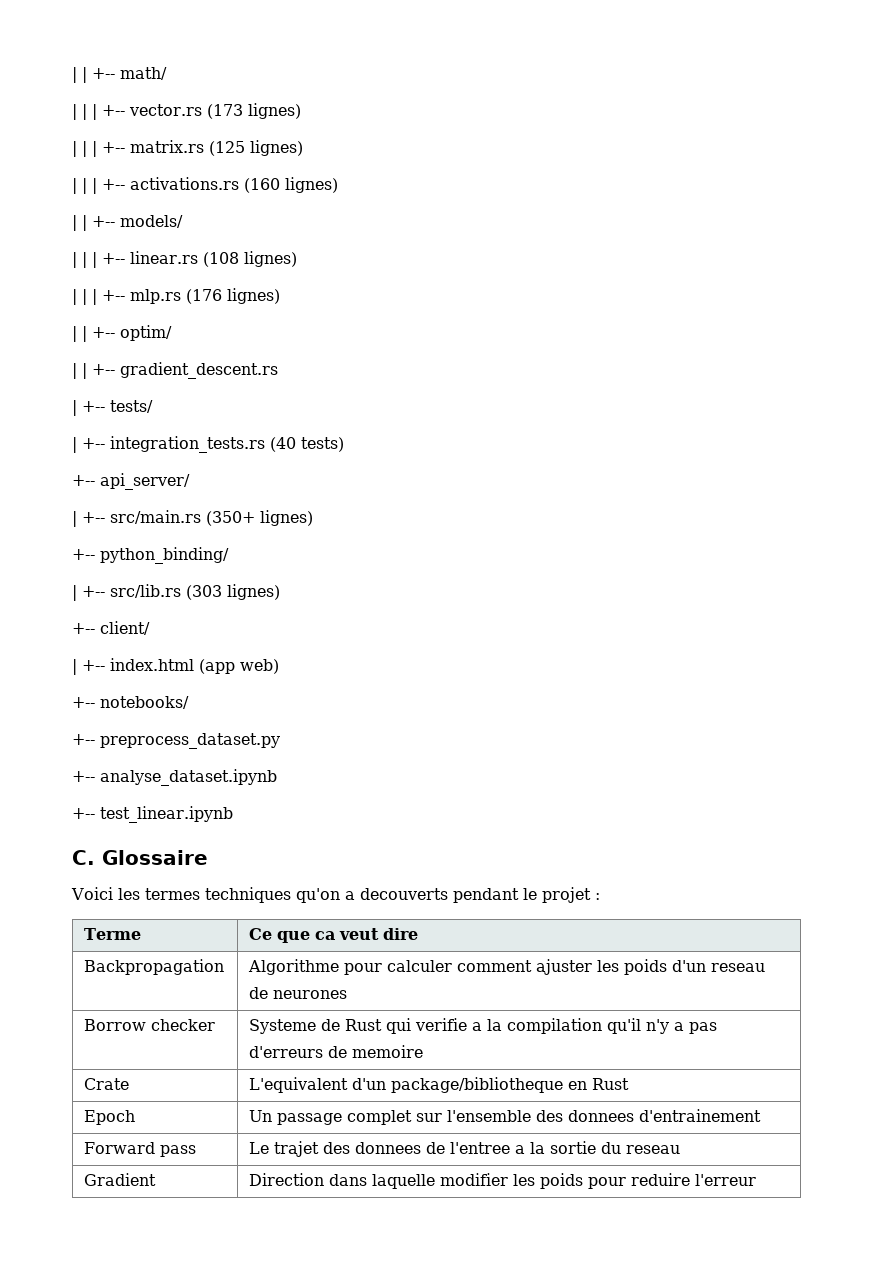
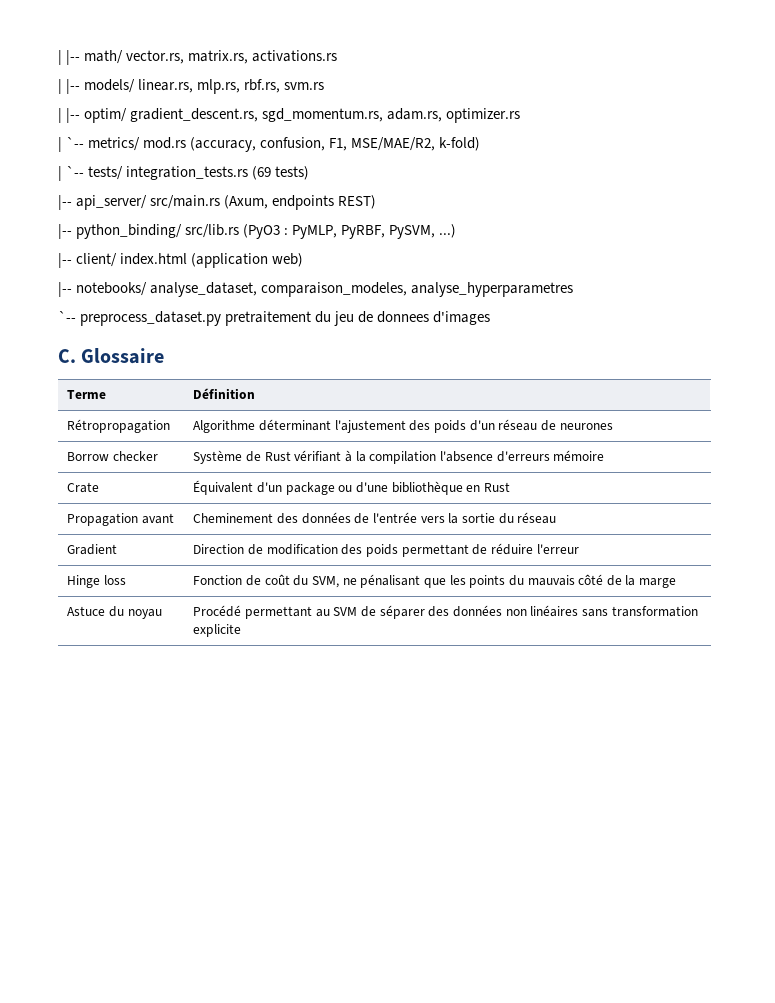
[72,67,115,83] | | +-- -> [58,50,81,65] | |--
[72,103,301,120] [72,140,303,157] [72,177,338,194] [72,215,183,231] [72,251,297,268] [72,288,280,305] [72,325,172,342] [72,362,278,379] [72,400,153,416] [72,436,296,453] // | | | +-- vector.rs (173 lignes) // | | | +-- matrix.rs (125 lignes) // | | | +-- activations.rs (160 lignes) // | | +-- models/ // | | | +-- linear.rs (108 lignes) // | | | +-- mlp.rs (176 lignes) // | | +-- optim/ // | | +-- gradient_descent.rs // | +-- tests/ // | +-- integration_tests.rs (40 -> [126,50,338,64] [58,79,325,94] [58,108,521,123] [58,137,481,152] [58,166,272,181] vector.rs, matrix.rs, activations.rs // | |-- models/ linear.rs, mlp.rs, rbf.rs, svm.rs // | |-- optim/ gradient_descent.rs, sgd_momentum.rs, adam.rs, optimizer.rs // | `-- metrics/ mod.rs (accuracy, confusion, F1, MSE/MAE/R2, k-fold) // | `-- tests/ integration_tests.rs (69
[72,475,95,486] +-- -> [58,195,72,210] |--
[72,510,313,527] [72,547,229,564] [72,584,280,601] [72,621,150,635] [72,658,235,675] // | +-- src/main.rs (350+ lignes) // +-- python_binding/ // | +-- src/lib.rs (303 lignes) // +-- client/ // | +-- index.html (app -> [150,195,377,210] [58,224,457,239] [58,253,269,268] src/main.rs (Axum, endpoints REST) // |-- python_binding/ src/lib.rs (PyO3 : PyMLP, PyRBF, PySVM, ...) // |-- client/ index.html (application
[72,697,95,708] +-- -> [58,282,72,297] |--
[72,733,280,749] [72,769,277,786] [72,806,233,823] [72,850,208,865] [71,887,600,903] [84,928,142,940] [249,928,419,943] [84,959,225,975] [248,959,620,975] // +-- preprocess_dataset.py // +-- analyse_dataset.ipynb // +-- test_linear.ipynb // C. Glossaire // Voici les termes techniques qu'on a decouverts pendant le projet : // Terme | Ce que ca veut dire // Backpropagation | Algorithme pour calculer comment ajuster les -> [150,282,574,297] [58,311,491,326] [58,348,165,364] [67,390,107,399] [193,388,256,399] [67,419,171,433] [193,419,431,433] analyse_dataset, comparaison_modeles, analyse_hyperparametres // `-- preprocess_dataset.py pretraitement du jeu de donnees d'images // C. Glossaire // Terme | Définition // Rétropropagation | Algorithme déterminant l'ajustement des
[711,963,766,972] reseau -> [498,419,538,431] réseau
[249,1019,317,1034] Systeme -> [193,450,243,464] Système
[386,1018,718,1034] [249,1045,424,1058] [84,1078,130,1090] [249,1077,630,1093] [84,1110,136,1125] [249,1109,762,1125] [84,1142,197,1157] [249,1141,526,1157] qui verifie a la compilation qu'il n'y a pas d'erreurs de memoire // Crate | L'equivalent d'un package/bibliotheque en Rust // Epoch | Un passage complet sur l'ensemble des donnees d'entrainement // Forward pass | Le trajet des donnees de l'entree a -> [294,450,605,464] [67,482,100,493] [193,480,510,495] [67,513,175,526] [193,512,445,524] vérifiant à la compilation l'absence d'erreurs mémoire // Crate | Équivalent d'un package ou d'une bibliothèque en Rust // Propagation avant | Cheminement des données de l'entrée vers
[626,1145,681,1154] reseau -> [517,512,557,524] réseau
[329,1173,757,1189] dans laquelle modifier les poids pour reduire l'erreur -> [248,543,579,557] [67,575,127,588] [193,574,677,588] [67,606,162,619] [193,605,698,619] [193,624,242,637] de modification des poids permettant de réduire l'erreur // Hinge loss | Fonction de coût du SVM, ne pénalisant que les points du mauvais côté de la marge // Astuce du noyau | Procédé permettant au SVM de séparer des données non linéaires sans transformation explicite

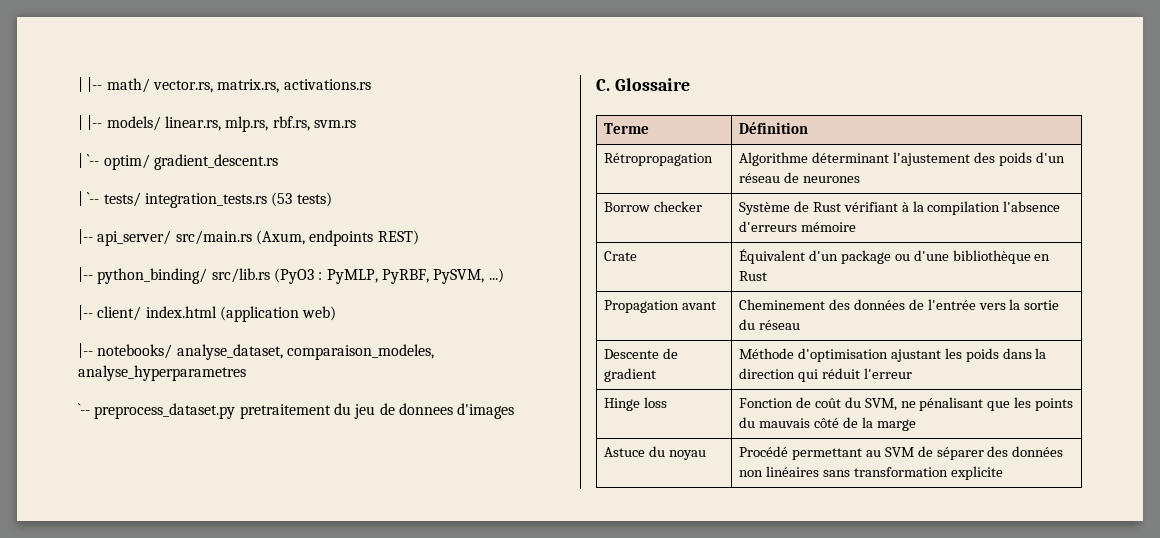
[66,108,521,123] [58,137,481,152] |-- optim/ gradient_descent.rs, sgd_momentum.rs, adam.rs, optimizer.rs // | `-- metrics/ mod.rs (accuracy, confusion, F1, MSE/MAE/R2, k-fold) -> [87,154,278,170] `-- optim/ gradient_descent.rs
[252,166,272,180] (69 -> [271,192,293,207] (53
[67,544,118,555] [193,543,533,557] Gradient | Direction de modification des poids permettant de réduire -> [603,348,678,359] [603,368,656,382] [738,348,1047,362] [738,368,860,382] Descente de gradient | Méthode d'optimisation ajustant les poids dans la direction qui réduit

